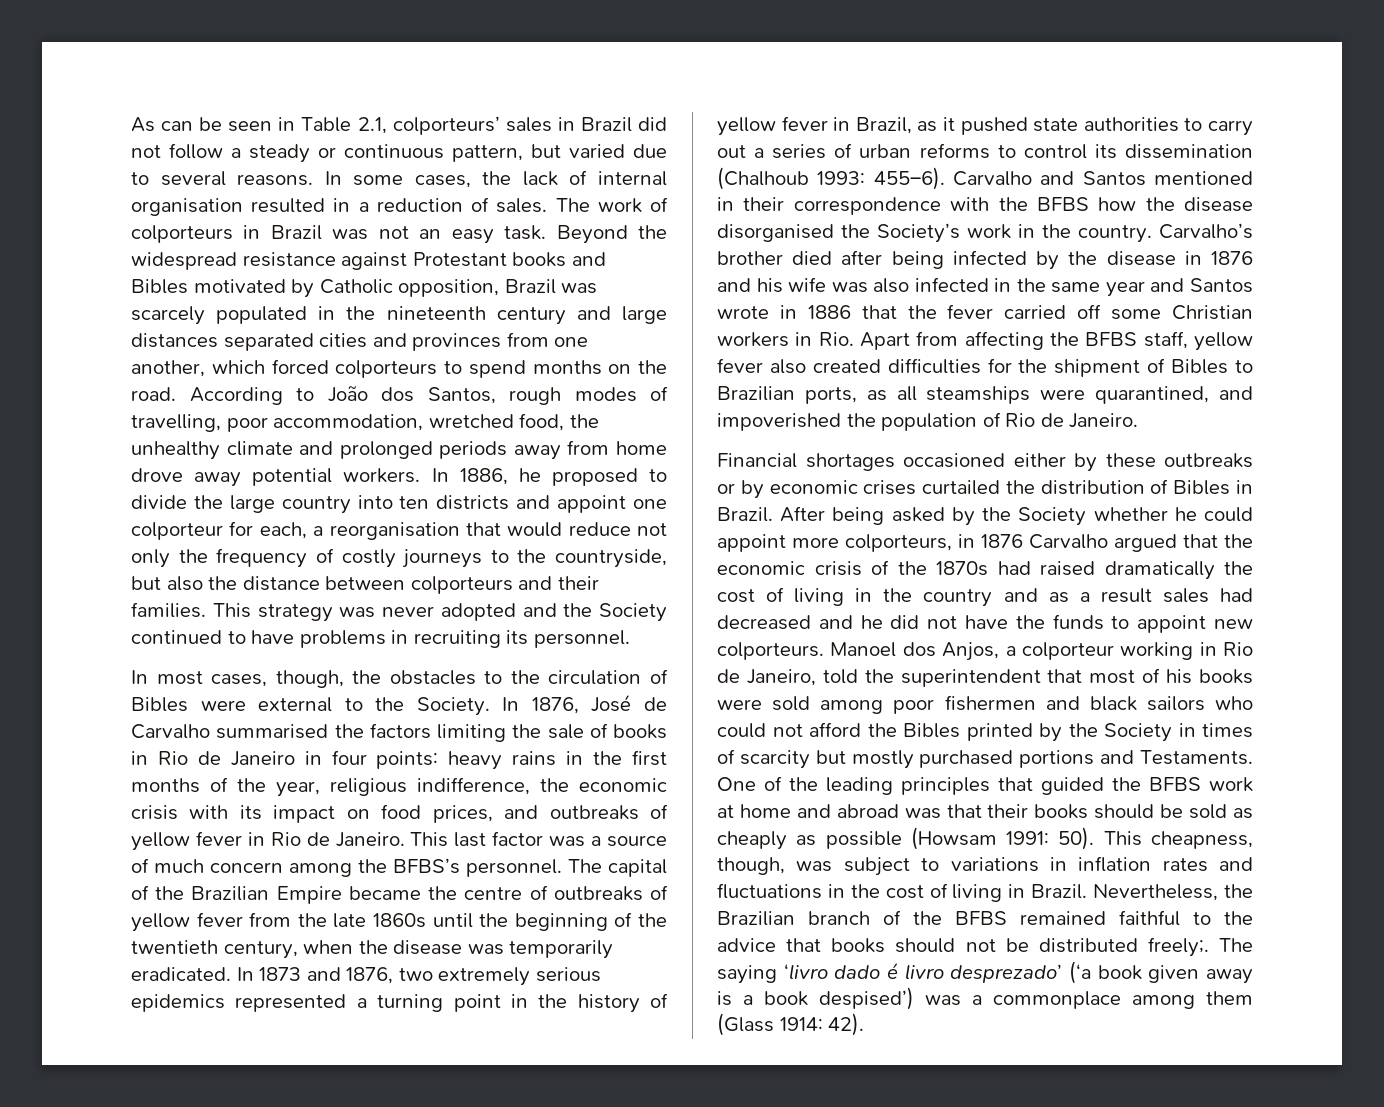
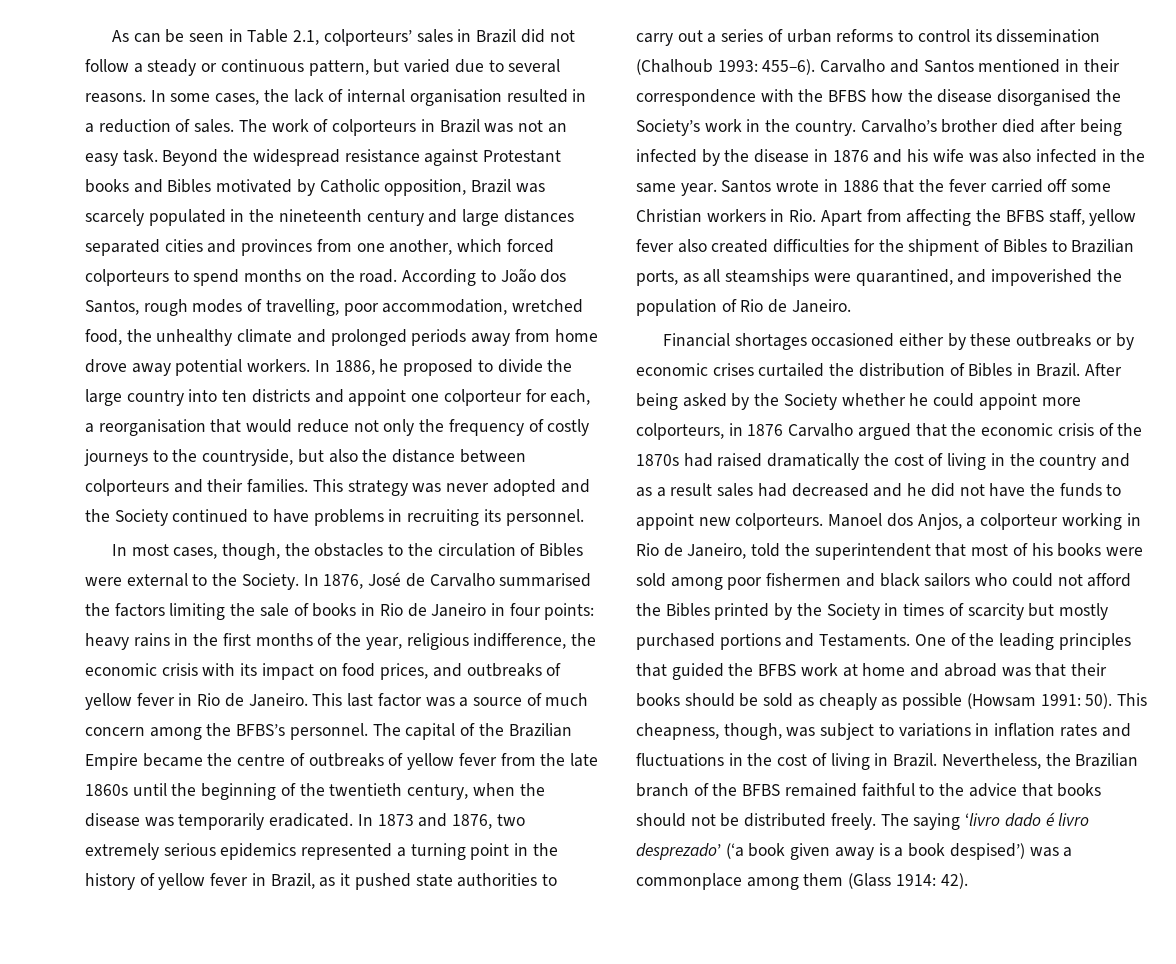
[1105,278,1185,297] year and -> [680,183,717,196] year.
[1147,937,1209,957] freely;. -> [830,813,876,830] freely.

